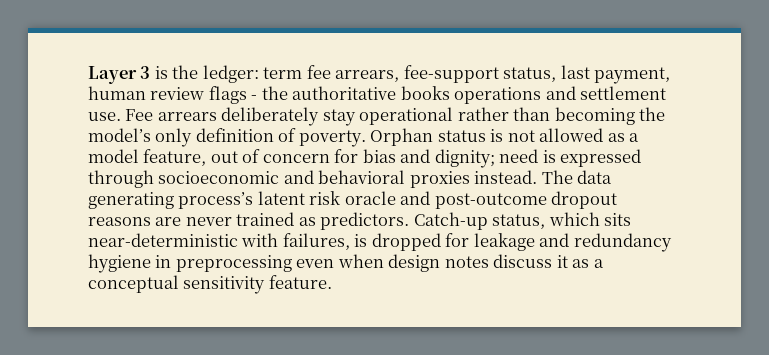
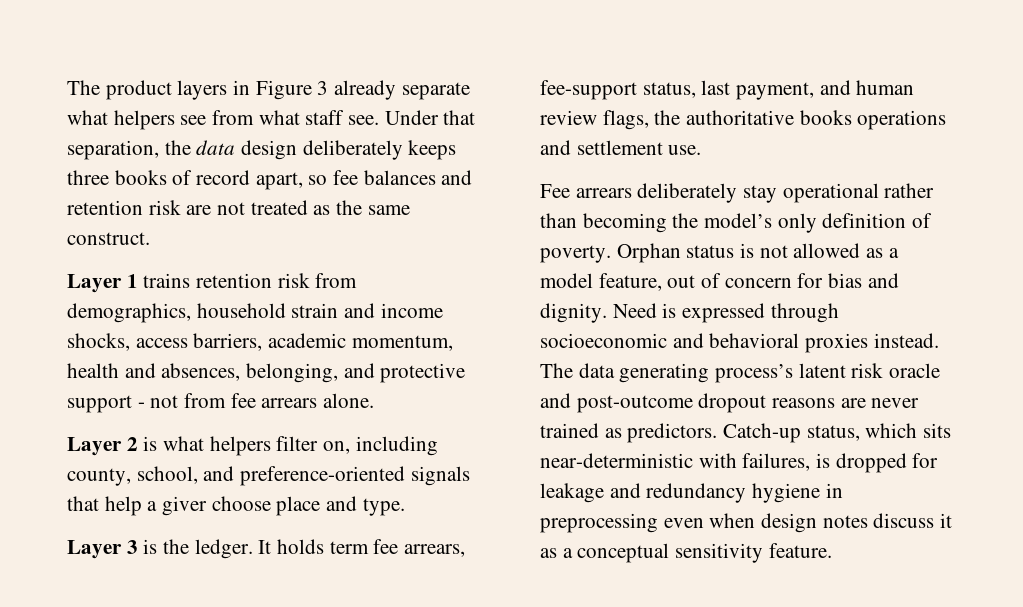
(88, 75) none -> [67,80,470,100] [67,110,476,130] [67,140,457,160] [67,170,473,190] [67,200,410,215] [67,232,150,245] [67,273,358,293] [67,303,443,323] [67,333,453,351] [67,363,466,383] [67,393,375,413] [67,436,438,456] [67,466,470,486] [67,496,405,516] The product layers in Figure 3 already separate what helpers see from what staff see. Under that separation, the data design deliberately keeps three books of record apart, so fee balances and retention risk are not treated as the same construct. // Layer 1 trains retention risk from demographics, household strain and income shocks, access barriers, academic momentum, health and absences, belonging, and protective support - not from fee arrears alone. // Layer 2 is what helpers filter on, including county, school, and preference-oriented signals that help a giver choose place and type. //
[202,65,259,83] ledger: -> [194,539,325,559] ledger. It holds
(671, 75) none -> [819,80,851,95] and
[208,86,258,104] flags - -> [602,110,649,130] flags,
(121, 116) none -> (702, 150) //
[434,149,539,168] dignity; need -> [540,303,657,323] dignity. Need

